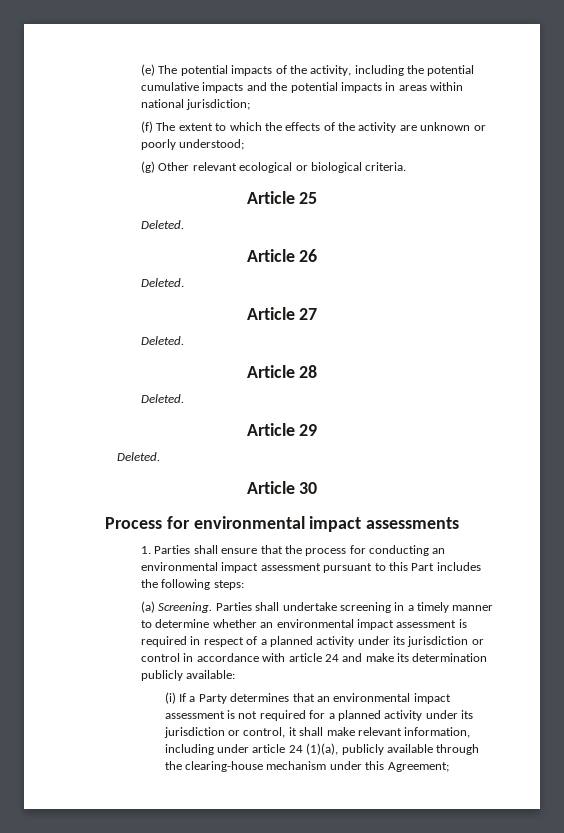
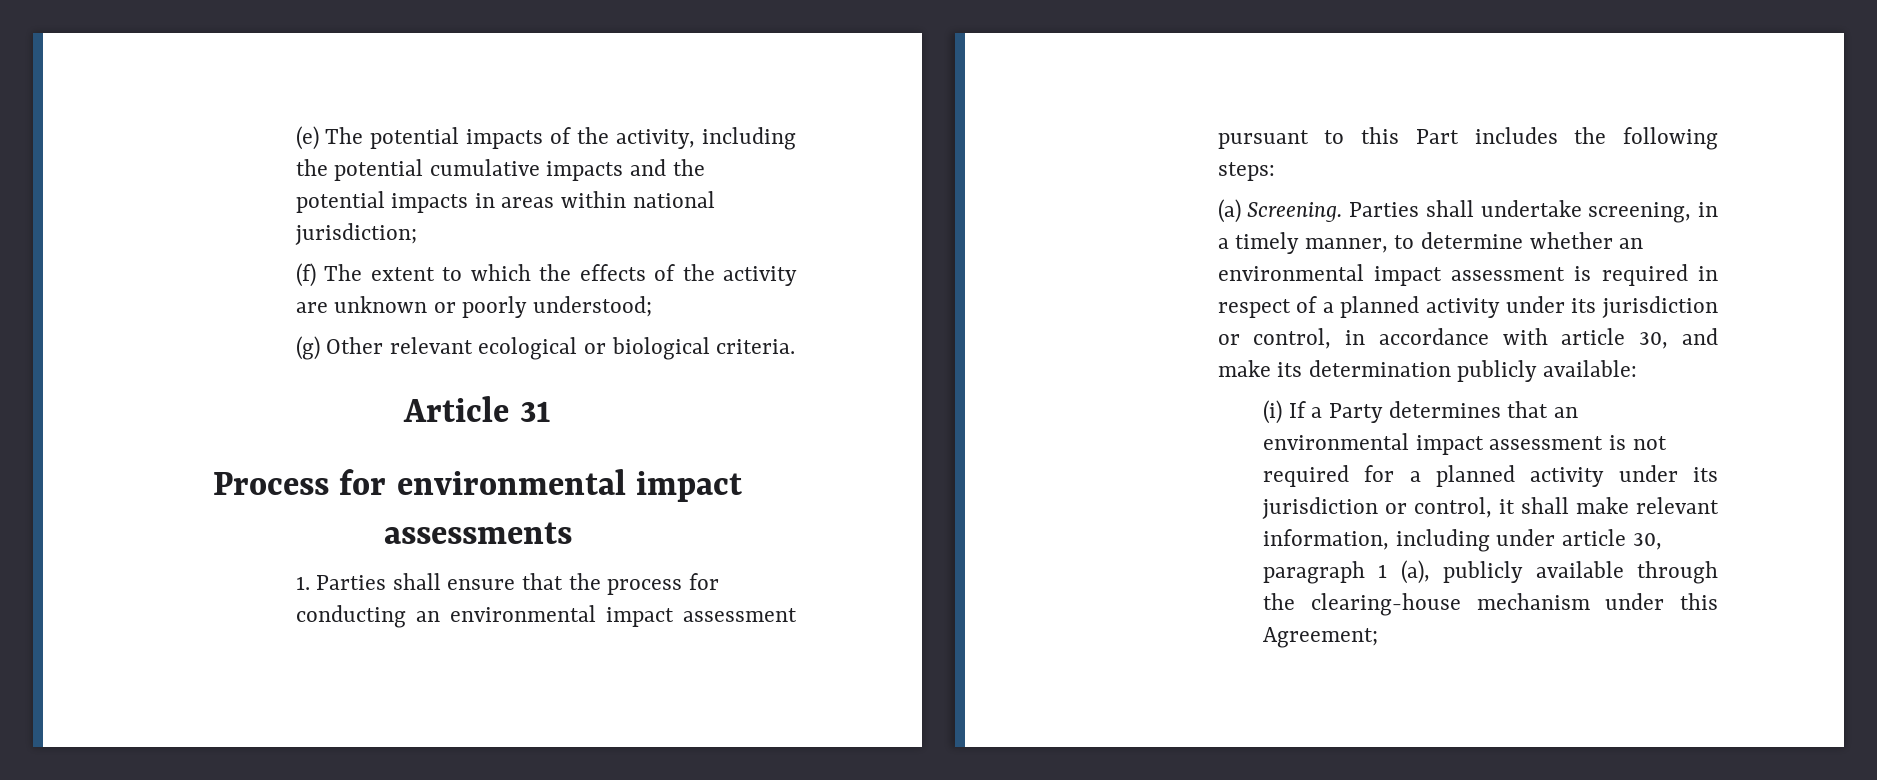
[299,192,318,204] [141,220,185,229] [246,249,318,262] [141,278,185,287] [246,307,318,320] [141,336,185,345] [246,365,318,378] [141,394,185,403] [246,423,318,436] [117,452,161,461] [246,481,318,494] 25 // Deleted. // Article 26 // Deleted. // Article 27 // Deleted. // Article 28 // Deleted. // Article 29 // Deleted. // Article 30 -> [519,401,551,422] 31
[339,602,391,613] screening -> [1588,202,1692,223] screening,
[452,605,494,611] manner -> [1304,238,1388,253] manner,
[141,653,181,662] control -> [1253,328,1332,349] control,
[324,654,339,662] 24 -> [1639,332,1669,349] 30,
[288,743,339,755] 24 (1)(a), -> [1632,533,1662,550] [1263,560,1430,584] 30, paragraph 1 (a),

